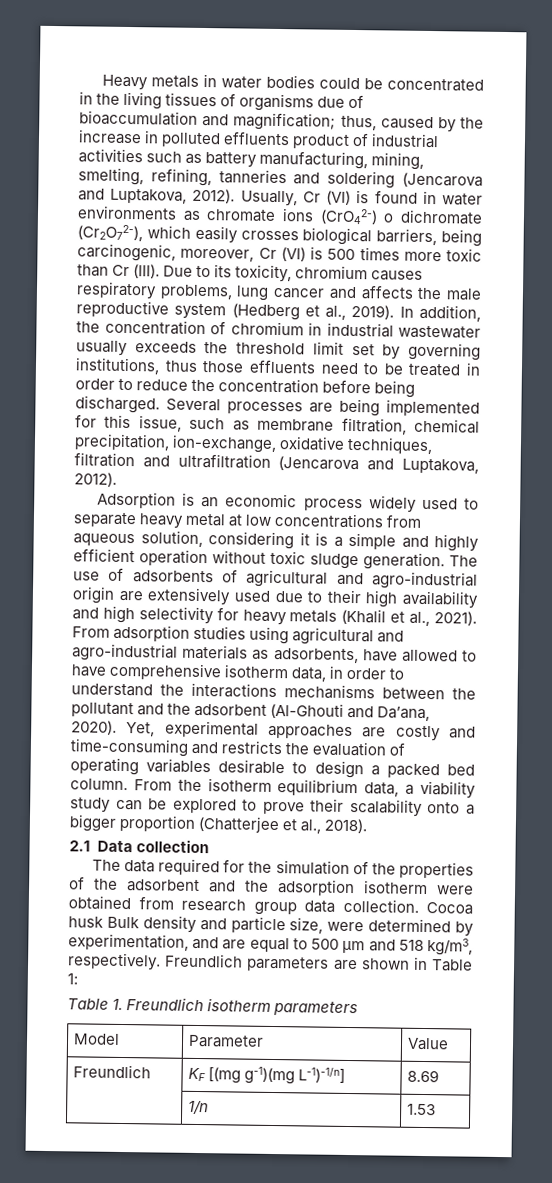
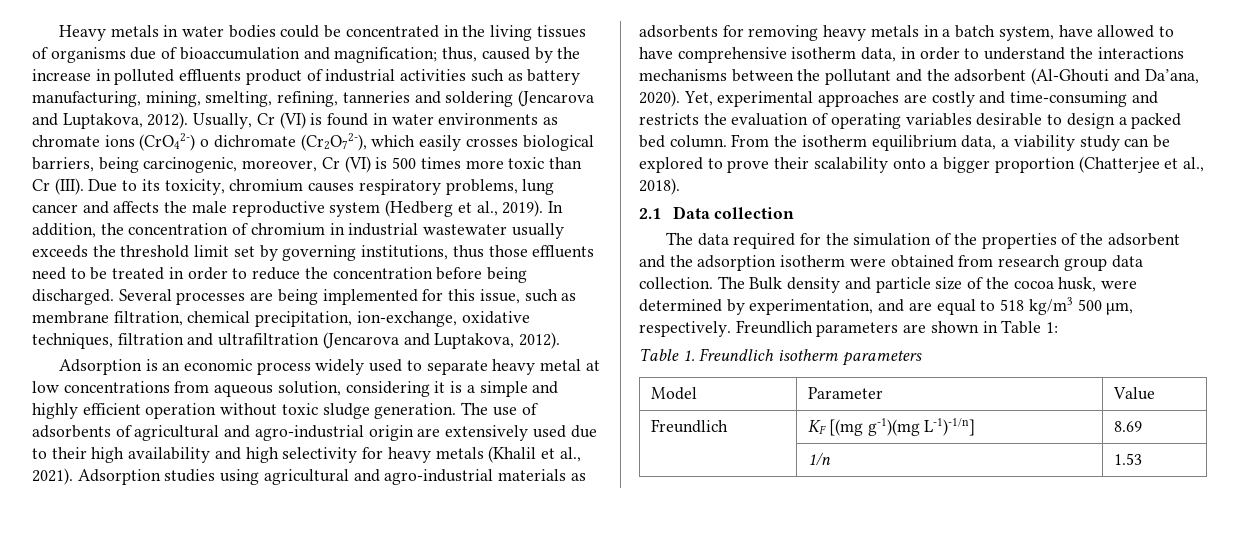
[72,624,191,642] From adsorption -> [77,469,161,485] Adsorption
[273,647,359,664] adsorbents, -> [639,25,1054,41] adsorbents for removing heavy metals in a batch system,
[426,902,473,915] [68,916,104,928] Cocoa husk -> [717,276,745,289] The
[289,917,324,934] size, -> [935,277,1097,292] size of the cocoa husk,
[311,938,474,956] 500 µm and 518 kg/m3, -> [1000,297,1134,315] 518 kg/m3 500 µm,

